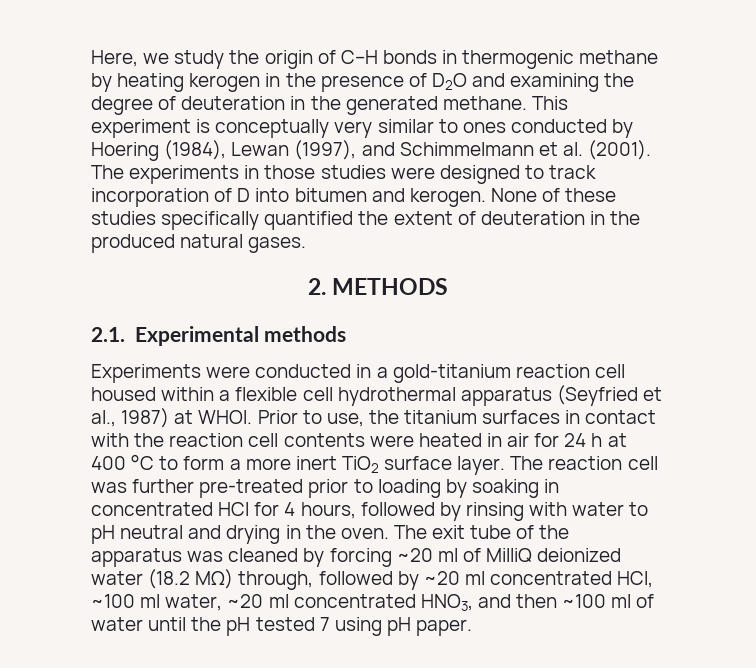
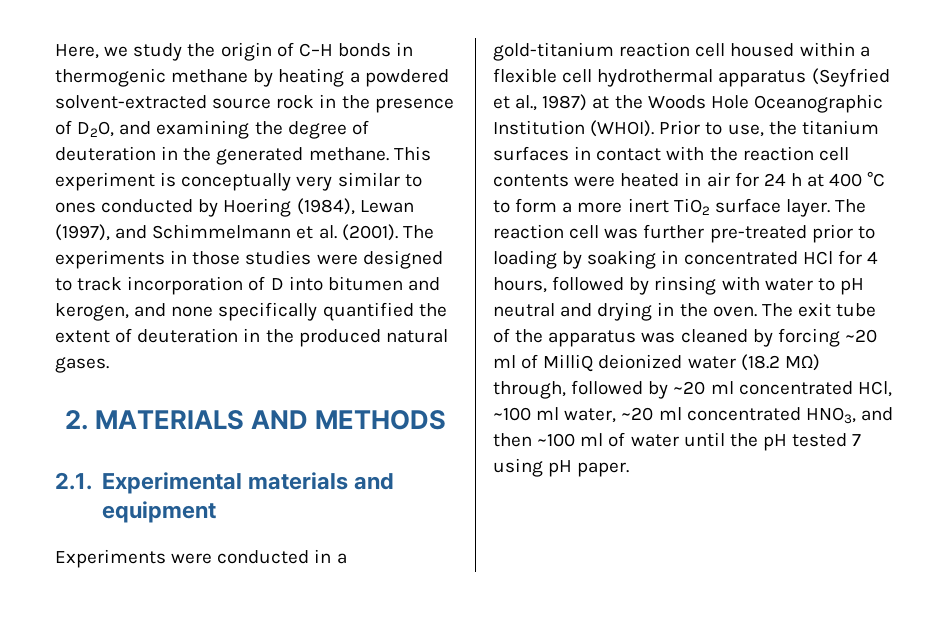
[189,73,261,92] kerogen -> [349,69,449,87] [55,95,315,109] a powdered solvent-extracted source rock
[431,73,467,90] D2O -> [77,121,115,137] D2O,
[409,188,617,207] [91,211,156,225] kerogen. None of these studies -> [55,303,214,321] kerogen, and none
(326, 286) none -> [94,410,309,430] MATERIALS AND
[264,326,347,342] methods -> [247,472,394,490] [101,501,216,523] materials and equipment
[198,410,253,424] WHOI. -> [614,94,883,113] [493,120,655,137] the Woods Hole Oceanographic Institution (WHOI).

